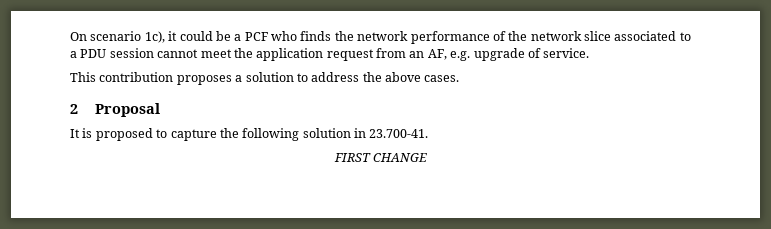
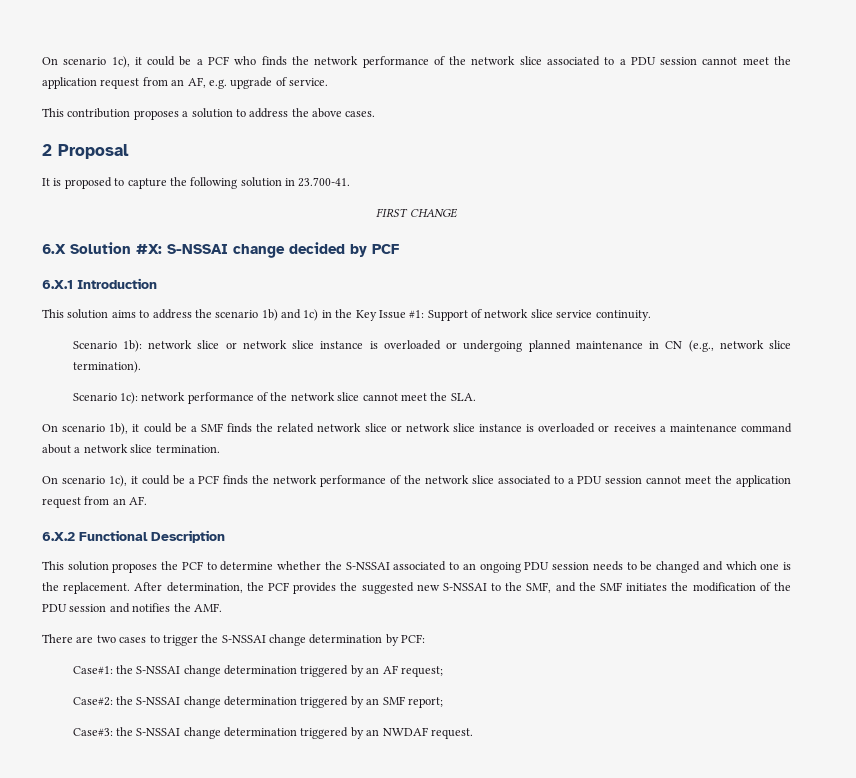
(428, 157) none -> [42,242,399,258] [42,278,157,289] [42,309,651,321] [72,340,791,352] [72,361,141,373] [72,392,476,404] [42,423,793,435] [42,444,220,454] [42,475,791,487] [42,496,148,508] [42,530,225,543] [42,561,792,573] [42,582,791,594] [42,603,222,613] [42,634,426,646] [72,665,443,677] [72,696,443,708] [72,727,473,739] // 6.X Solution #X: S-NSSAI change decided by PCF // 6.X.1 Introduction // This solution aims to address the scenario 1b) and 1c) in the Key Issue #1: Support of network slice service continuity. // Scenario 1b): network slice or network slice instance is overloaded or undergoing planned maintenance in CN (e.g., network slice termination). // Scenario 1c): network performance of the network slice cannot meet the SLA. // On scenario 1b), it could be a SMF finds the related network slice or network slice instance is overloaded or receives a maintenance command about a network slice termination. // On scenario 1c), it could be a PCF finds the network performance of the network slice associated to a PDU session cannot meet the application request from an AF. // 6.X.2 Functional Description // This solution proposes the PCF to determine whether the S-NSSAI associated to an ongoing PDU session needs to be changed and which one is the replacement. After determination, the PCF provides the suggested new S-NSSAI to the SMF, and the SMF initiates the modification of the PDU session and notifies the AMF. // There are two cases to trigger the S-NSSAI change determination by PCF: // Case#1: the S-NSSAI change determination triggered by an AF request; // Case#2: the S-NSSAI change determination triggered by an SMF report; // Case#3: the S-NSSAI change determination triggered by an NWDAF request.

